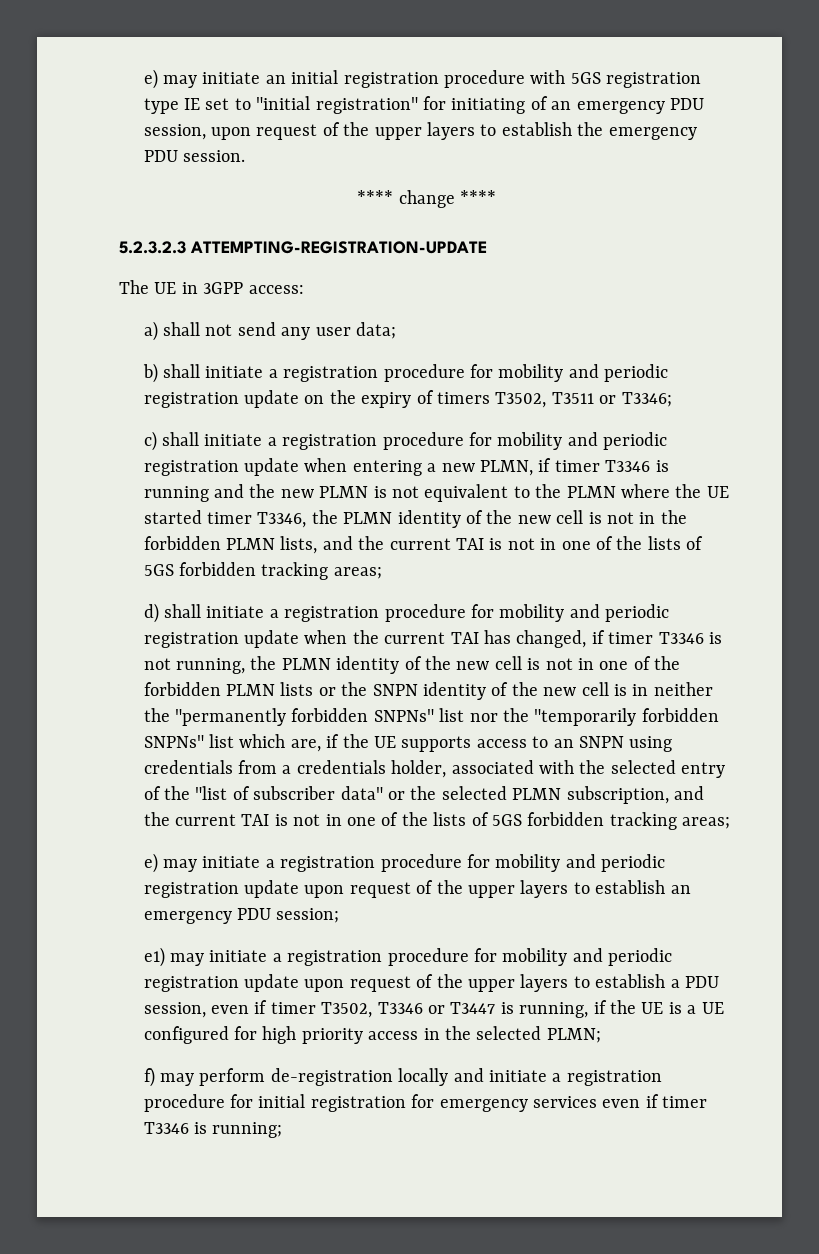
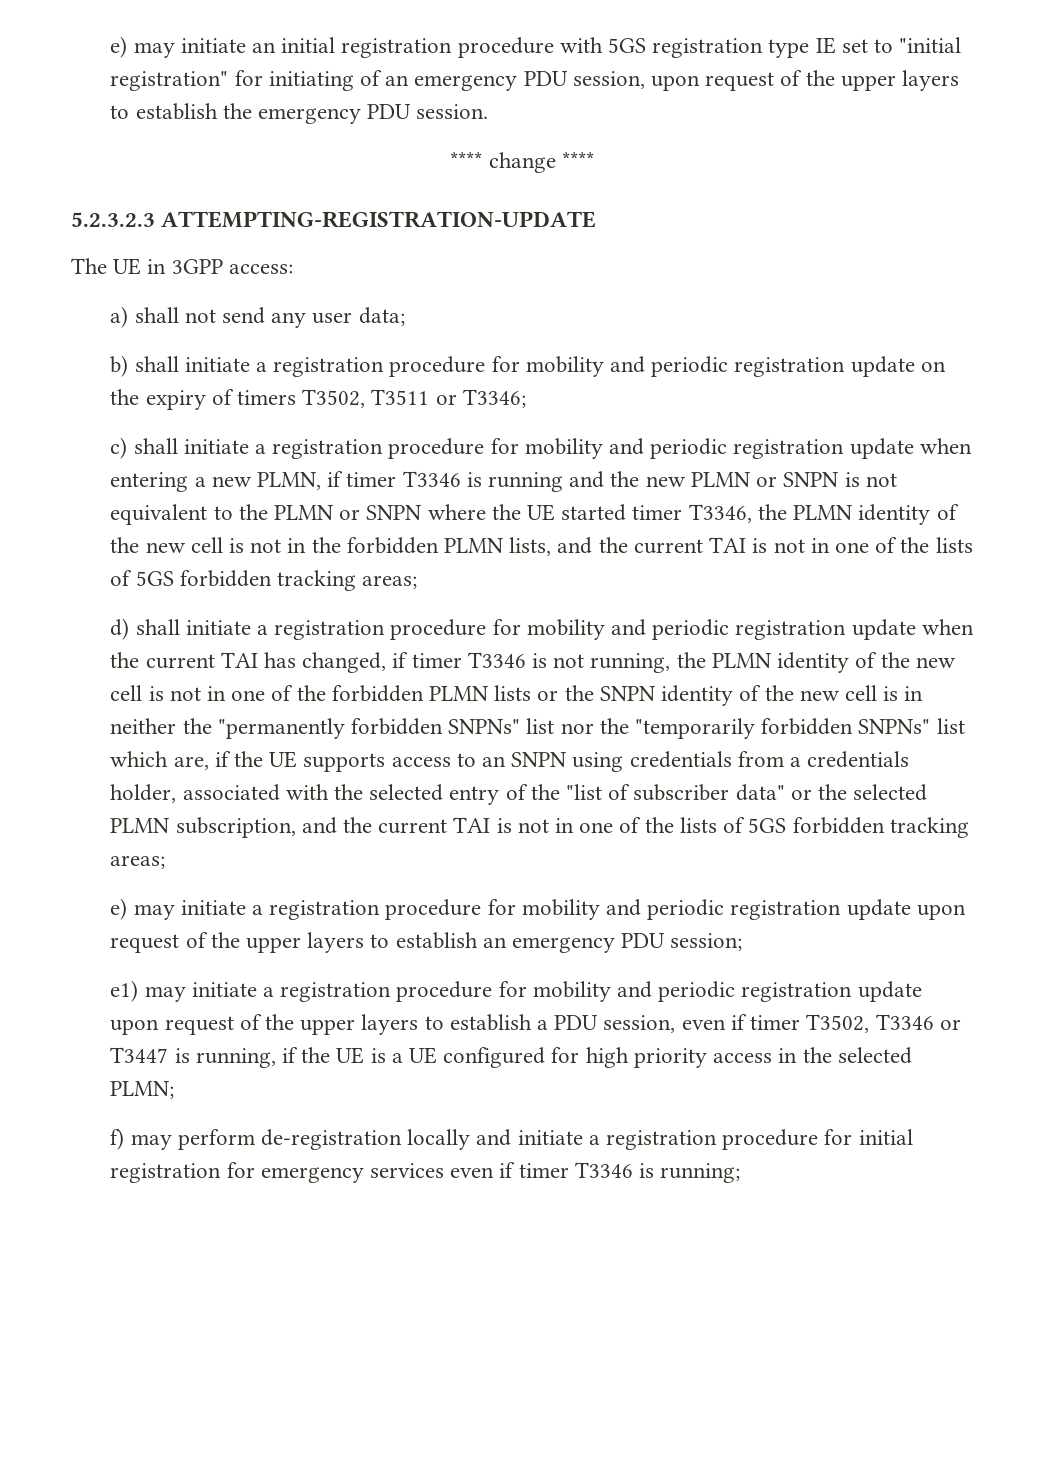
(369, 492) none -> [756,472,840,487] or SNPN
(616, 492) none -> [339,505,423,520] or SNPN

